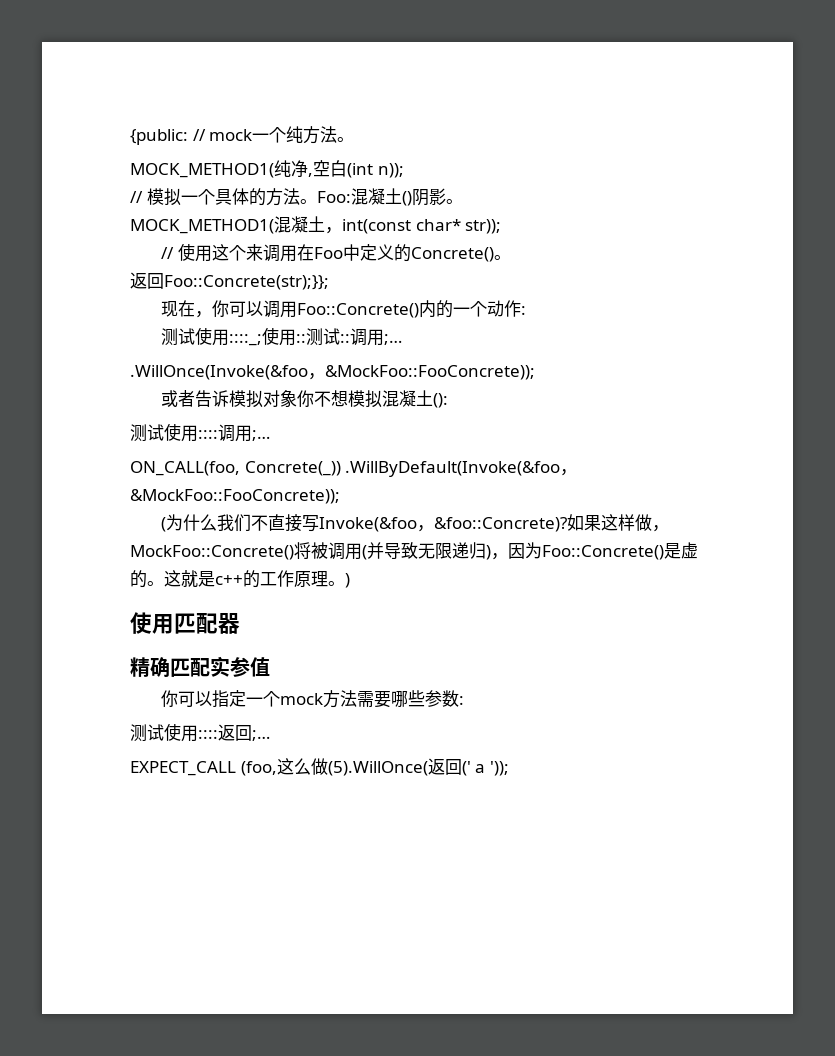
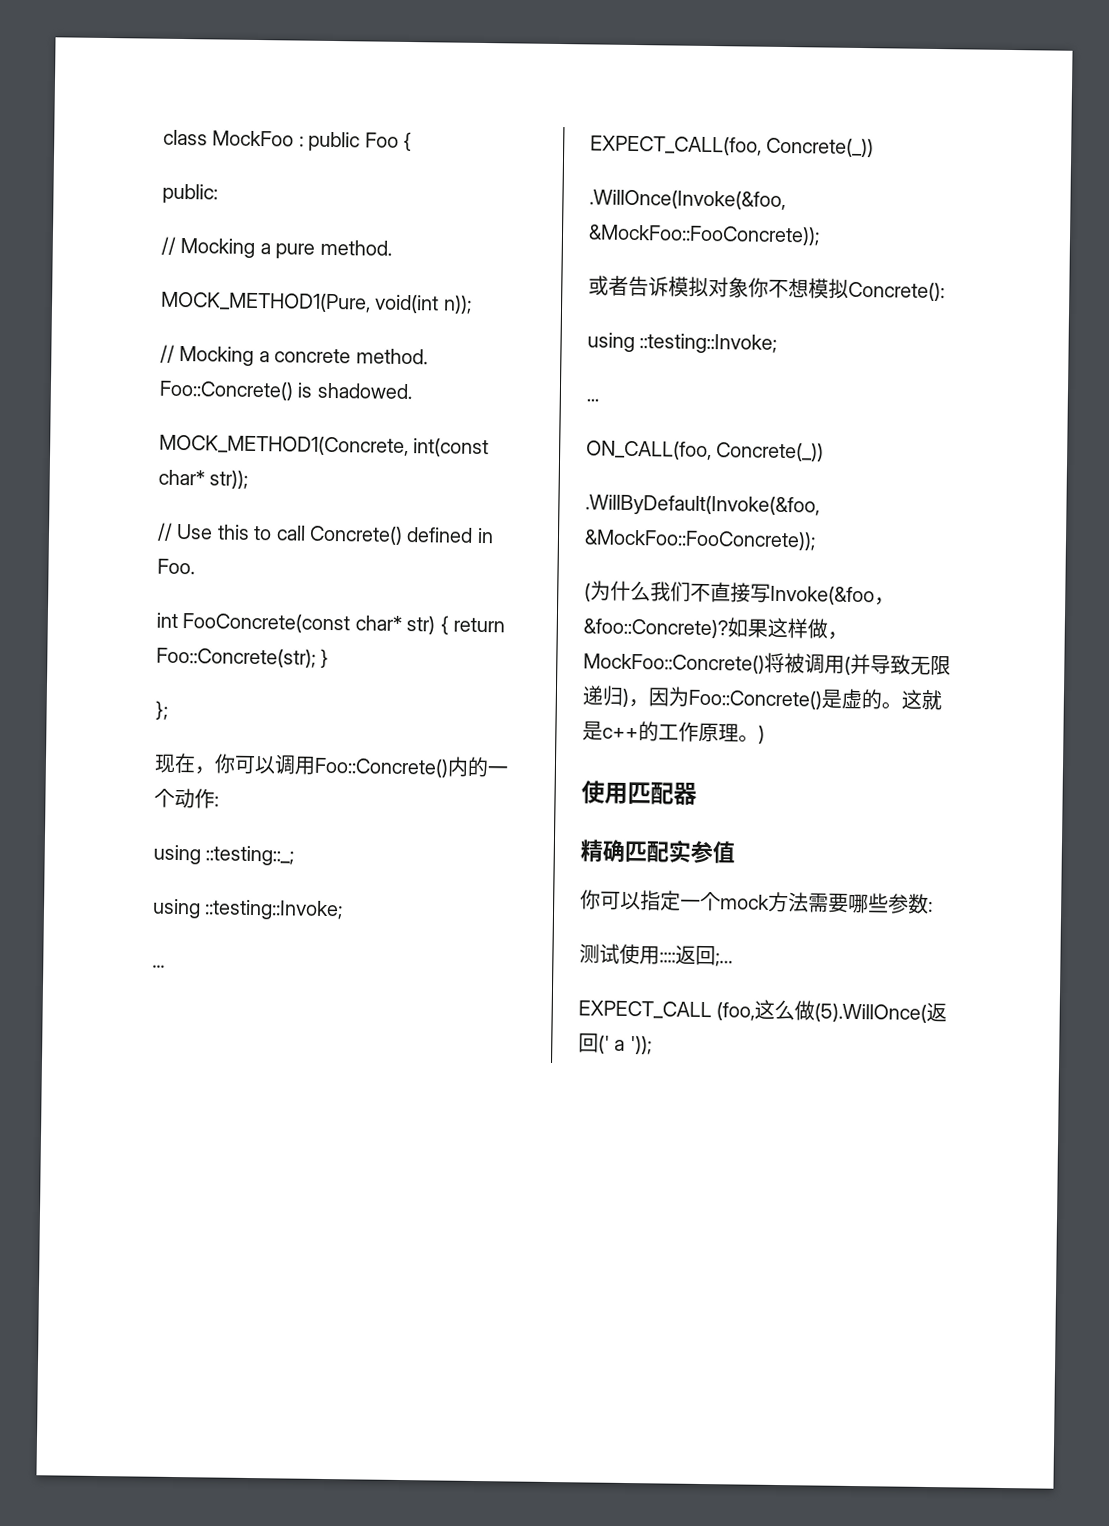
[130,126,355,145] [130,160,404,178] [130,188,463,206] [130,216,502,234] [161,243,511,262] [130,272,329,290] {public: // mock一个纯方法。 // MOCK_METHOD1(纯净,空白(int n)); // // 模拟一个具体的方法。Foo:混凝土()阴影。 // MOCK_METHOD1(混凝土，int(const char* str)); // // 使用这个来调用在Foo中定义的Concrete()。 // 返回Foo::Concrete(str);}}; -> [163,129,412,152] [162,183,218,204] [161,236,392,259] [160,290,472,314] [160,344,428,366] [159,379,413,401] [159,433,490,458] [158,469,249,489] [157,522,494,545] [157,558,195,575] [156,612,505,635] [156,646,330,669] [155,700,168,720] class MockFoo : public Foo { // public: // // Mocking a pure method. // MOCK_METHOD1(Pure, void(int n)); // // Mocking a concrete method. Foo::Concrete() is shadowed. // MOCK_METHOD1(Concrete, int(const char* str)); // // Use this to call Concrete() defined in Foo. // int FooConcrete(const char* str) { return Foo::Concrete(str); } // };
[161,327,403,346] [130,365,325,380] 测试使用::::_;使用::测试::调用;… // .WillOnce(Invoke(&foo， -> [153,844,295,866] [152,898,344,921] [152,964,165,968] [590,134,875,158] [589,188,786,211] using ::testing::_; // using ::testing::Invoke; // ... // EXPECT_CALL(foo, Concrete(_)) // .WillOnce(Invoke(&foo,
[382,390,449,408] [130,423,270,442] 混凝土(): // 测试使用::::调用;… -> [848,280,945,302] [587,332,778,354] [586,398,599,402] Concrete(): // using ::testing::Invoke; // ...
[345,461,578,477] .WillByDefault(Invoke(&foo， -> [585,493,820,517] // .WillByDefault(Invoke(&foo,

